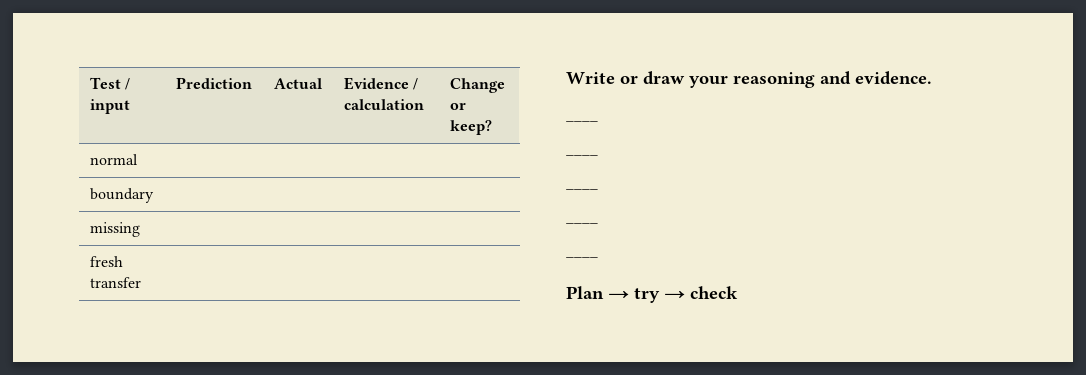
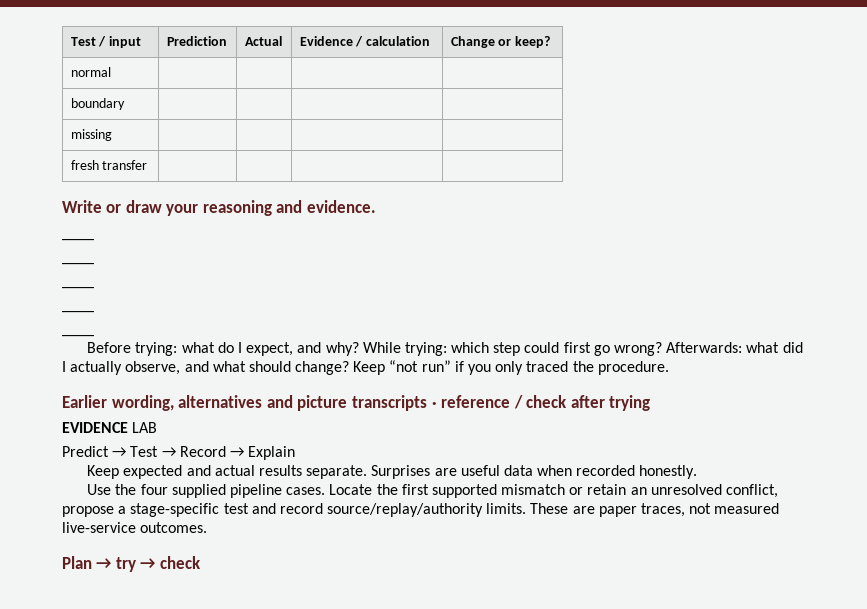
(598, 256) none -> [87,342,803,356] [62,360,669,375] [62,395,651,411] [62,422,158,433] [62,446,296,460] [87,465,698,479] [87,484,778,498] [62,503,780,517] [62,522,208,533] // Before trying: what do I expect, and why? While trying: which step could first go wrong? Afterwards: what did I actually observe, and what should change? Keep “not run” if you only traced the procedure. // Earlier wording, alternatives and picture transcripts · reference / check after trying // EVIDENCE LAB // Predict → Test → Record → Explain // Keep expected and actual results separate. Surprises are useful data when recorded honestly. // Use the four supplied pipeline cases. Locate the first supported mismatch or retain an unresolved conflict, propose a stage-specific test and record source/replay/authority limits. These are paper traces, not measured live-service outcomes.

